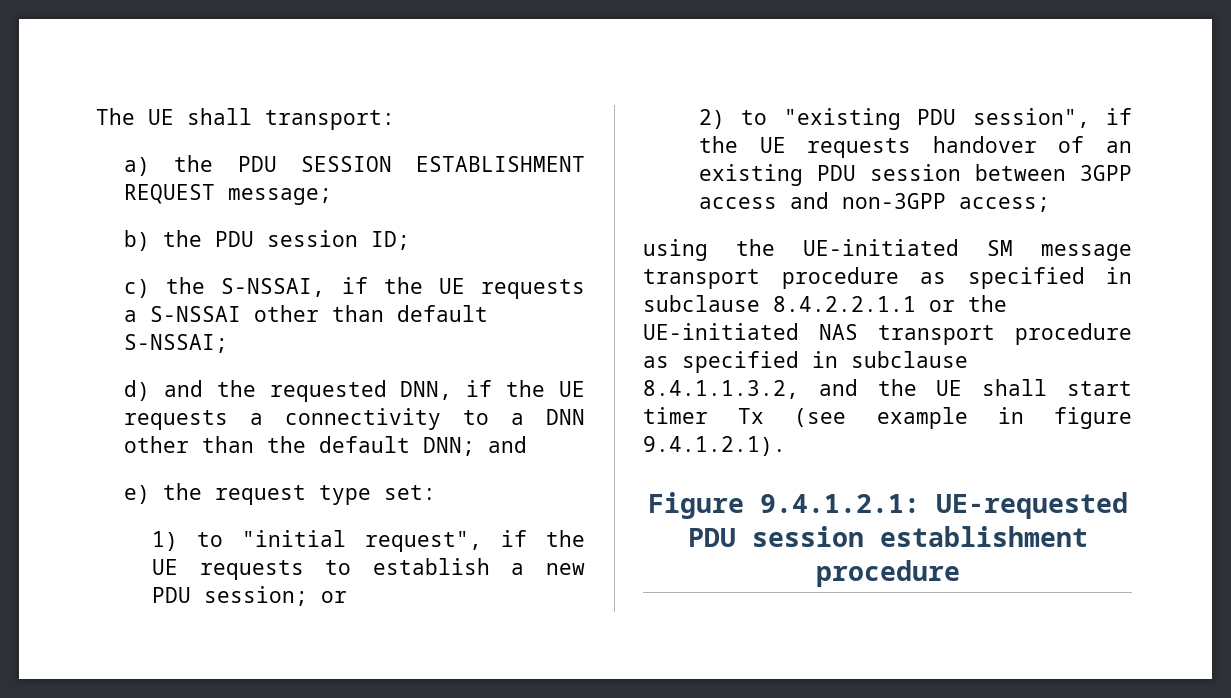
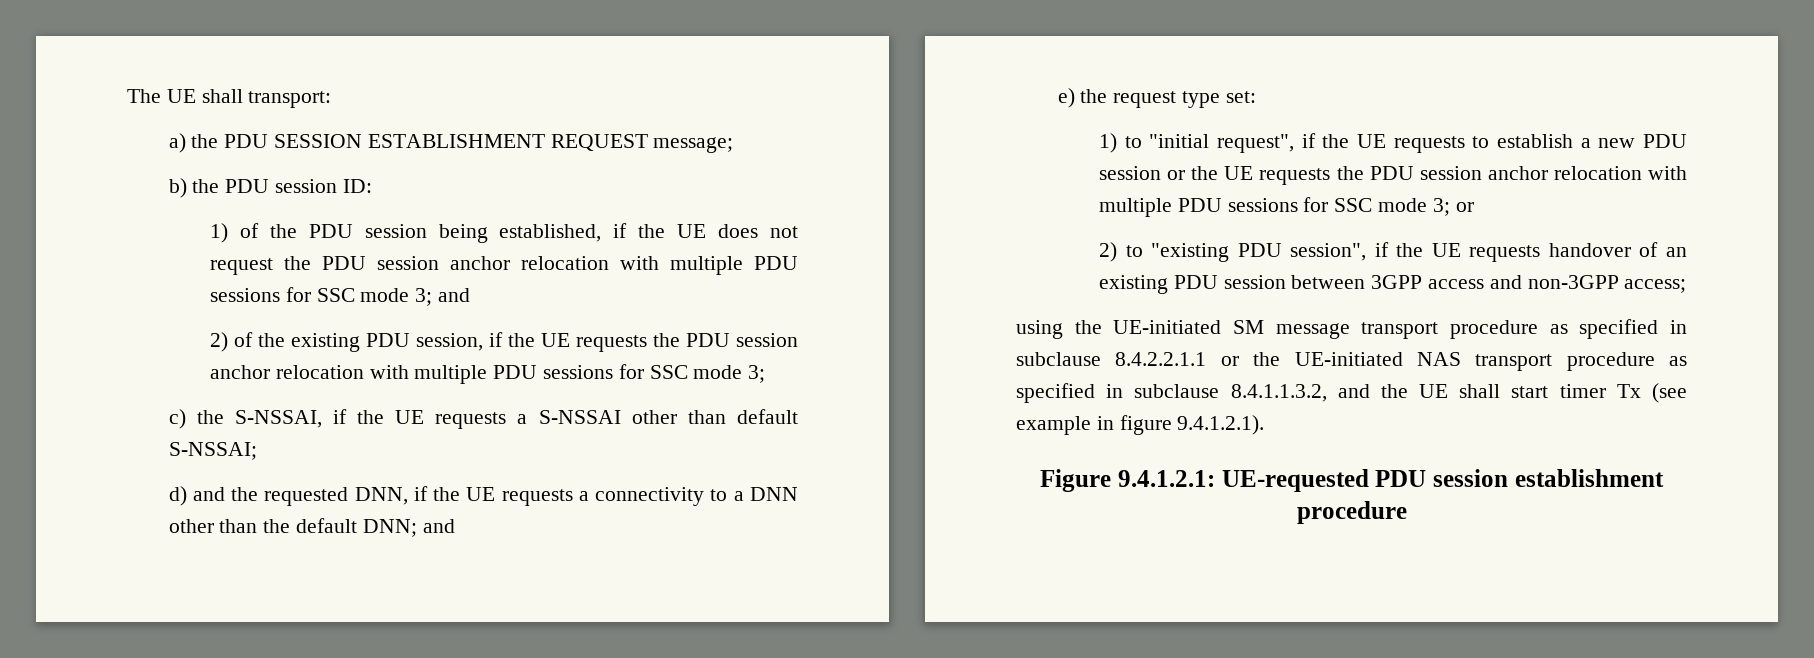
[371,231,411,250] ID; -> [342,179,372,193] [209,223,798,243] [209,256,798,275] [209,287,471,306] [209,332,798,352] [209,364,766,384] ID: // 1) of the PDU session being established, if the UE does not request the PDU session anchor relocation with multiple PDU sessions for SSC mode 3; and // 2) of the existing PDU session, if the UE requests the PDU session anchor relocation with multiple PDU sessions for SSC mode 3;
[204,586,309,606] session; -> [1098,166,1687,185] [1098,197,1450,217] session or the UE requests the PDU session anchor relocation with multiple PDU sessions for SSC mode 3;

